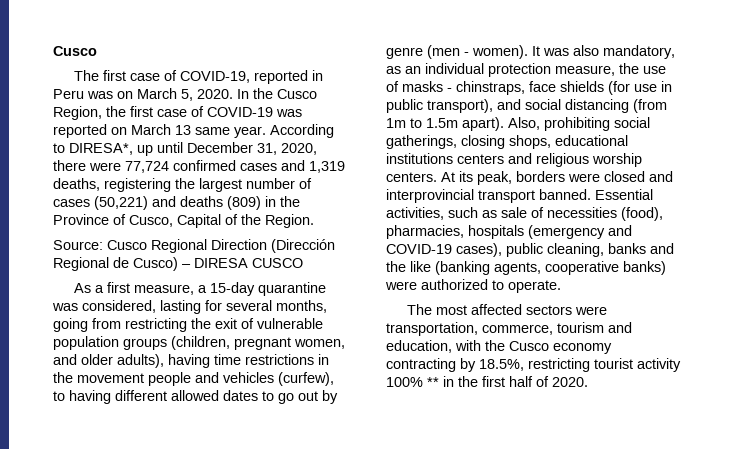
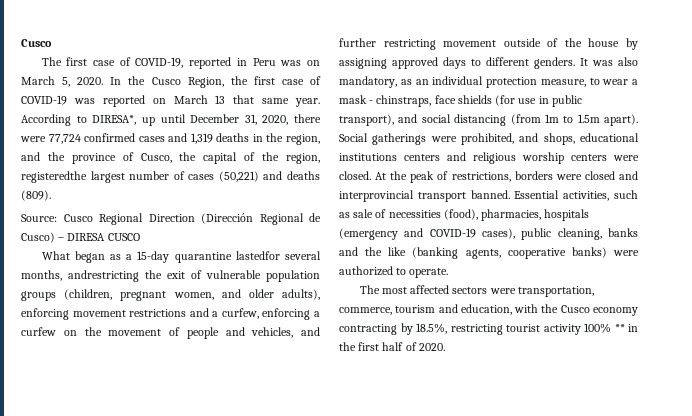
(191, 130) none -> [233,95,255,104] that
[53,178,195,192] deaths, registering the -> [216,133,320,145] [21,152,320,164] [21,171,87,183] deaths in the region, and the province of Cusco, the capital of the region, registeredthe
[227,196,300,210] [53,214,314,228] (809) in the Province of Cusco, Capital of the Region. -> [21,190,51,201] (809).
[74,282,327,296] [52,300,327,314] [53,318,187,332] As a first measure, a 15-day quarantine was considered, lasting for several months, going from restricting -> [41,251,321,263] [21,270,139,282] What began as a 15-day quarantine lastedfor several months, andrestricting
[168,354,329,368] having time restrictions in -> [21,308,320,320] [21,327,77,336] enforcing movement restrictions and a curfew, enforcing a curfew on
(144, 378) none -> [169,327,180,336] of
[223,372,334,386] [53,390,338,404] [386,45,528,59] vehicles (curfew), to having different allowed dates to go out by genre (men - women). -> [251,327,320,338] [339,38,638,50] [339,57,575,69] vehicles, and further restricting movement outside of the house by assigning approved days to different genders.
[619,63,666,74] [386,81,443,92] the use of masks -> [589,78,638,85] [339,95,367,104] to wear a mask
[508,117,650,131] [386,135,505,149] Also, prohibiting social gatherings, closing -> [339,133,539,145] Social gatherings were prohibited, and
[386,171,512,185] centers. At its peak, -> [571,154,639,161] [339,171,511,183] centers were closed. At the peak of restrictions,

